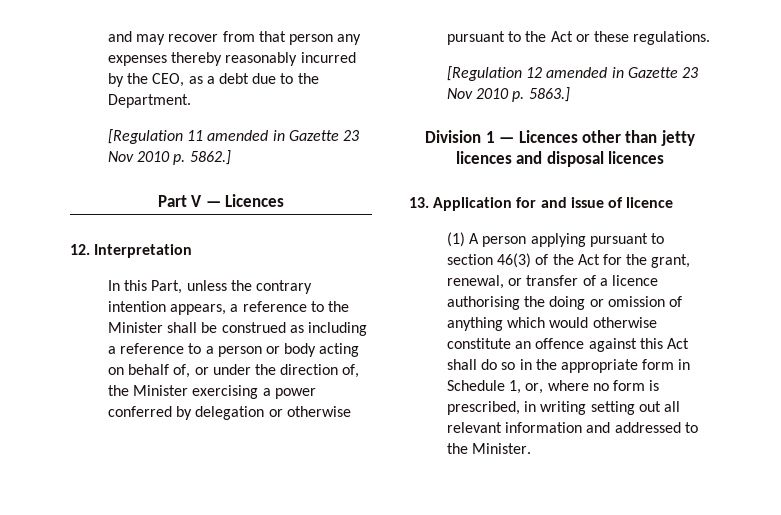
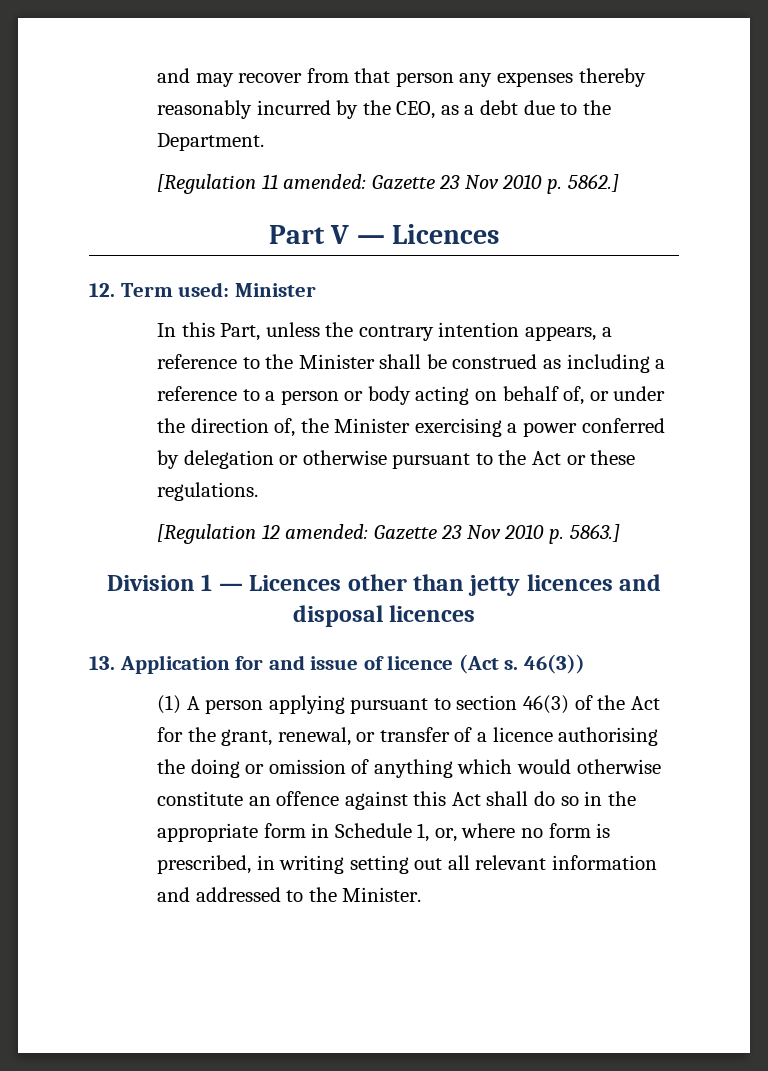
[207,130,285,141] amended in -> [283,174,367,189] amended:
[94,244,193,258] Interpretation -> [120,282,316,297] Term used: Minister
[546,67,624,78] amended in -> [285,524,369,539] amended:
(674, 202) none -> [458,654,585,674] (Act s. 46(3))

